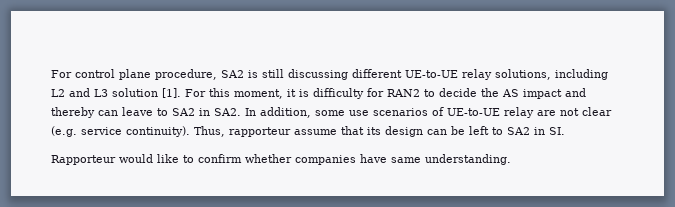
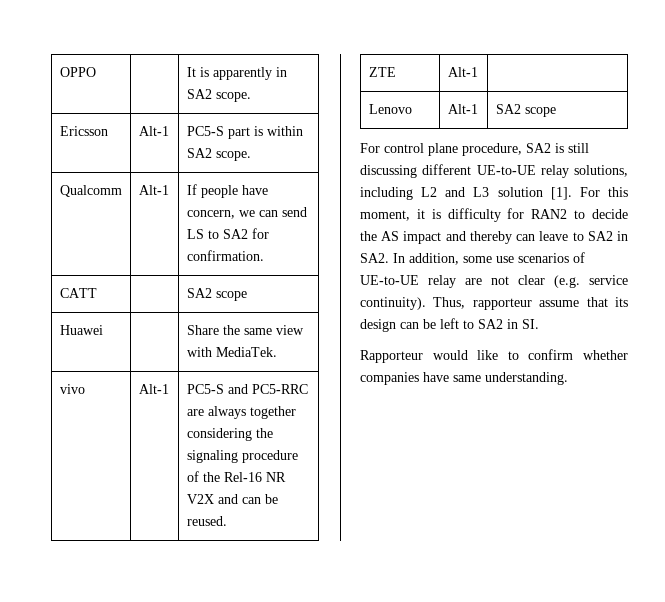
(51, 74) none -> [59,67,96,77] [186,67,287,80] [186,89,251,102] [59,126,108,136] [138,126,169,136] [186,126,303,139] [186,148,251,161] [59,185,122,197] [138,185,169,195] [186,184,268,198] [186,207,307,219] [186,228,269,239] [186,250,264,261] [59,288,97,298] [186,288,247,301] [59,325,103,335] [186,325,304,335] [186,347,277,357] [59,384,85,394] [138,384,169,394] [186,384,308,394] [186,406,296,419] [186,428,273,441] [186,450,298,463] [186,471,286,482] [186,494,278,504] [186,516,227,526] [368,67,396,77] [447,67,478,77] [368,104,412,114] [447,104,478,114] [495,104,556,117] OPPO | | It is apparently in SA2 scope. // Ericsson | Alt-1 | PC5-S part is within SA2 scope. // Qualcomm | Alt-1 | If people have concern, we can send LS to SA2 for confirmation. // CATT | | SA2 scope // Huawei | | Share the same view with MediaTek. // vivo | Alt-1 | PC5-S and PC5-RRC are always together considering the signaling procedure of the Rel-16 NR V2X and can be reused. // ZTE | Alt-1 | // Lenovo | Alt-1 | SA2 scope //

